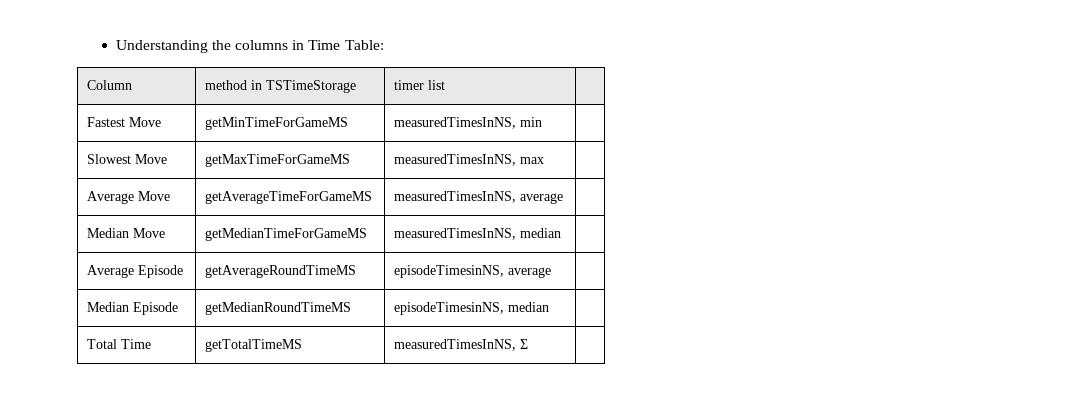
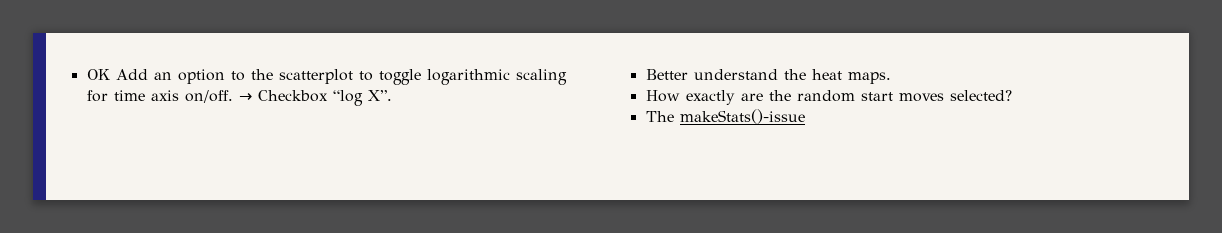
[115,40,384,53] [87,80,133,90] [205,80,357,93] [394,80,446,90] [87,117,162,127] [205,117,349,130] [394,117,543,129] [87,154,168,164] [205,154,351,167] [394,154,545,166] [87,191,171,204] [205,191,373,204] [394,191,564,204] [87,228,166,238] [205,228,368,241] [394,228,562,240] [87,265,184,278] [205,265,357,278] [394,265,552,278] [87,302,179,315] [205,302,352,315] [394,302,550,315] [87,339,152,349] [205,339,303,352] [394,339,529,351] Understanding the columns in Time Table: // Column | method in TSTimeStorage | timer list | // Fastest Move | getMinTimeForGameMS | measuredTimesInNS, min | // Slowest Move | getMaxTimeForGameMS | measuredTimesInNS, max | // Average Move | getAverageTimeForGameMS | measuredTimesInNS, average | // Median Move | getMedianTimeForGameMS | measuredTimesInNS, median | // Average Episode | getAverageRoundTimeMS | episodeTimesinNS, average | // Median Episode | getMedianRoundTimeMS | episodeTimesinNS, median | // Total Time | getTotalTimeMS | measuredTimesInNS, Σ | -> [86,69,567,85] [86,90,392,106] [645,69,891,84] [645,90,1012,105] [645,109,805,124] OK Add an option to the scatterplot to toggle logarithmic scaling for time axis on/off. → Checkbox “log X”. // Better understand the heat maps. // How exactly are the random start moves selected? // The makeStats()-issue

